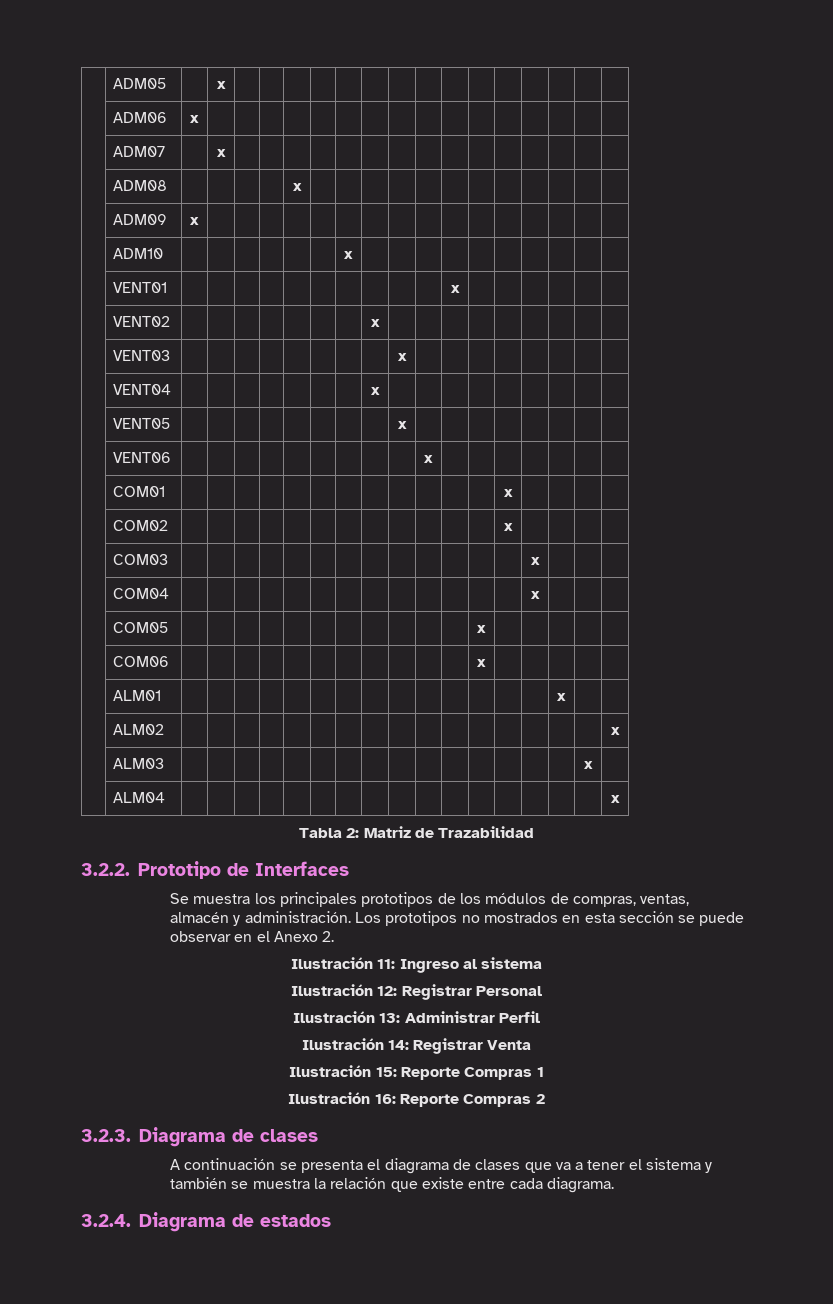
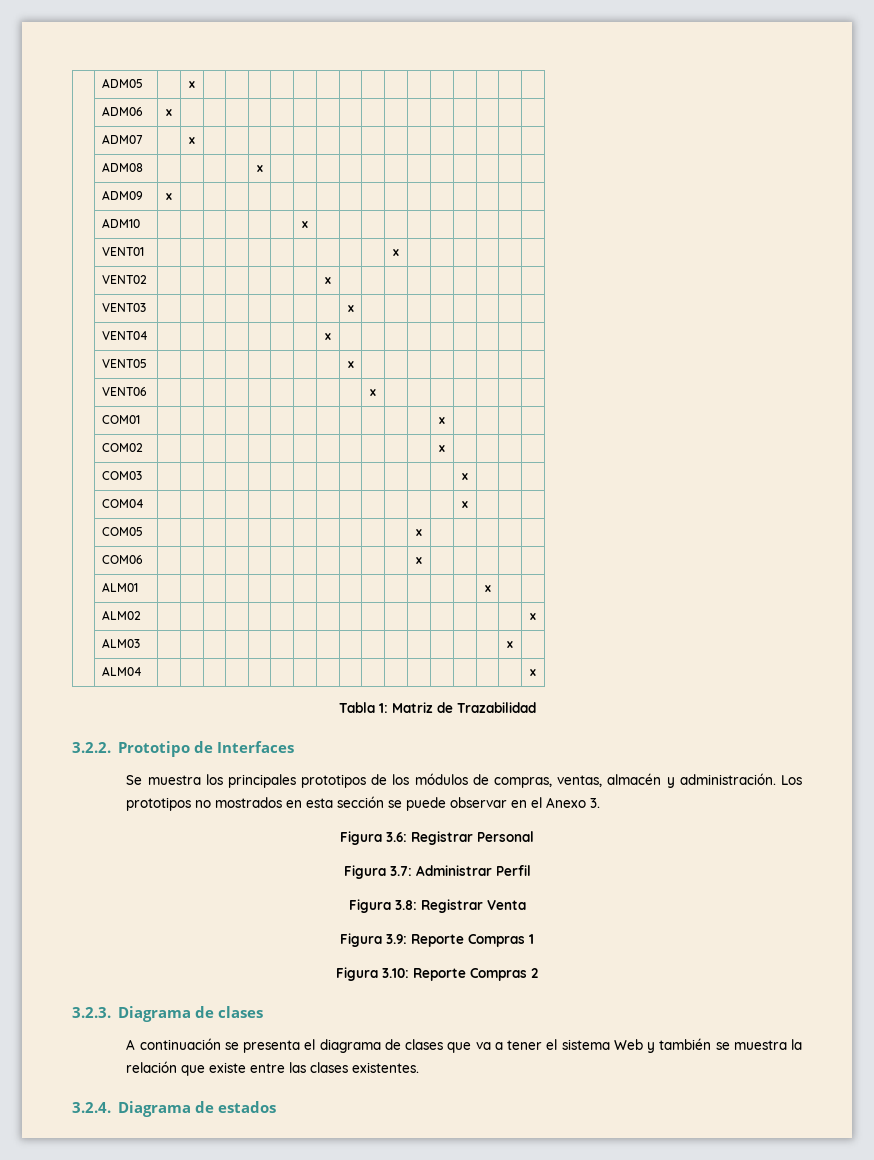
[346,828,360,838] 2: -> [378,703,388,713] 1:
[322,931,335,942] [290,957,543,973] [291,984,398,996] 2. // Ilustración 11: Ingreso al sistema // Ilustración 12: -> [590,798,601,808] [340,831,407,845] 3. // Figura 3.6:
[293,1011,401,1023] Ilustración 13: -> [343,865,412,879] Figura 3.7:
[301,1038,409,1050] Ilustración 14: -> [348,899,417,913] Figura 3.8:
[289,1065,397,1077] Ilustración 15: -> [340,933,407,947] Figura 3.9:
[288,1092,396,1104] Ilustración 16: -> [336,967,409,981] Figura 3.10:
(702, 1164) none -> [613,1039,643,1050] Web
[509,1177,614,1193] cada diagrama. -> [289,1062,420,1073] las clases existentes.

